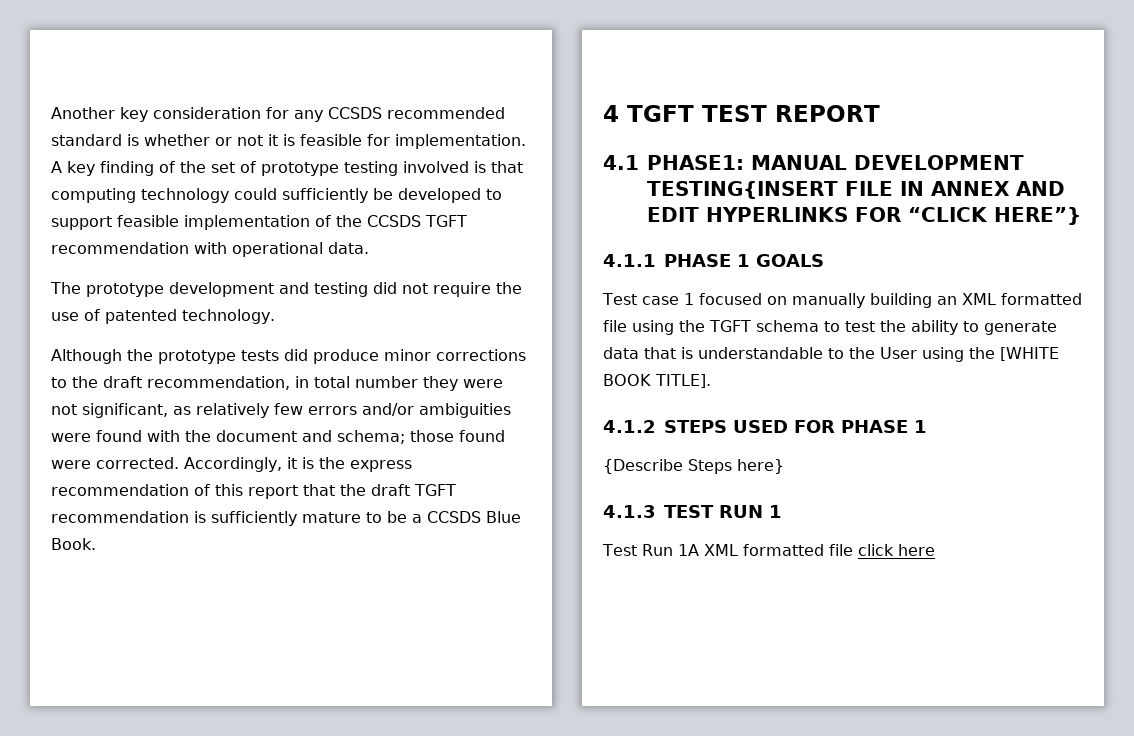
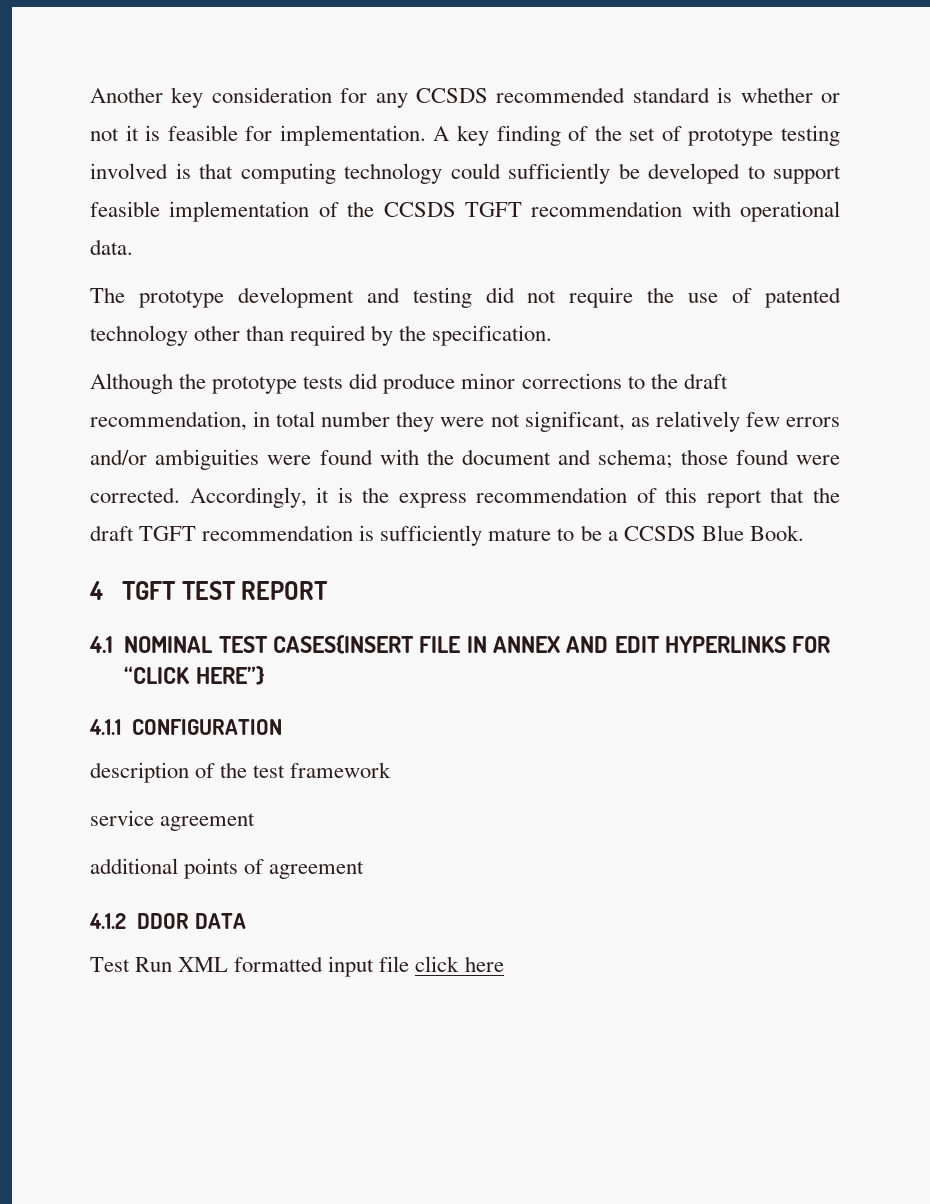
[182,309,275,324] technology. -> [90,325,553,346] technology other than required by the specification.
[647,155,1024,170] [647,181,838,199] PHASE1: MANUAL DEVELOPMENT TESTING{INSERT -> [124,635,414,654] NOMINAL TEST CASES{INSERT
[664,254,824,267] [602,293,1082,308] [603,320,1057,335] [603,347,1059,362] [603,374,711,388] [603,420,927,433] [603,459,784,474] [603,505,782,518] PHASE 1 GOALS // Test case 1 focused on manually building an XML formatted file using the TGFT schema to test the ability to generate data that is understandable to the User using the [WHITE BOOK TITLE]. // 4.1.2 STEPS USED FOR PHASE 1 // {Describe Steps here} // 4.1.3 TEST RUN 1 -> [132,719,283,735] [90,762,392,783] [90,810,256,831] [90,858,365,879] [89,913,247,929] CONFIGURATION // description of the test framework // service agreement // additional points of agreement // 4.1.2 DDOR DATA
[677,544,824,556] 1A XML formatted -> [178,956,375,977] XML formatted input

